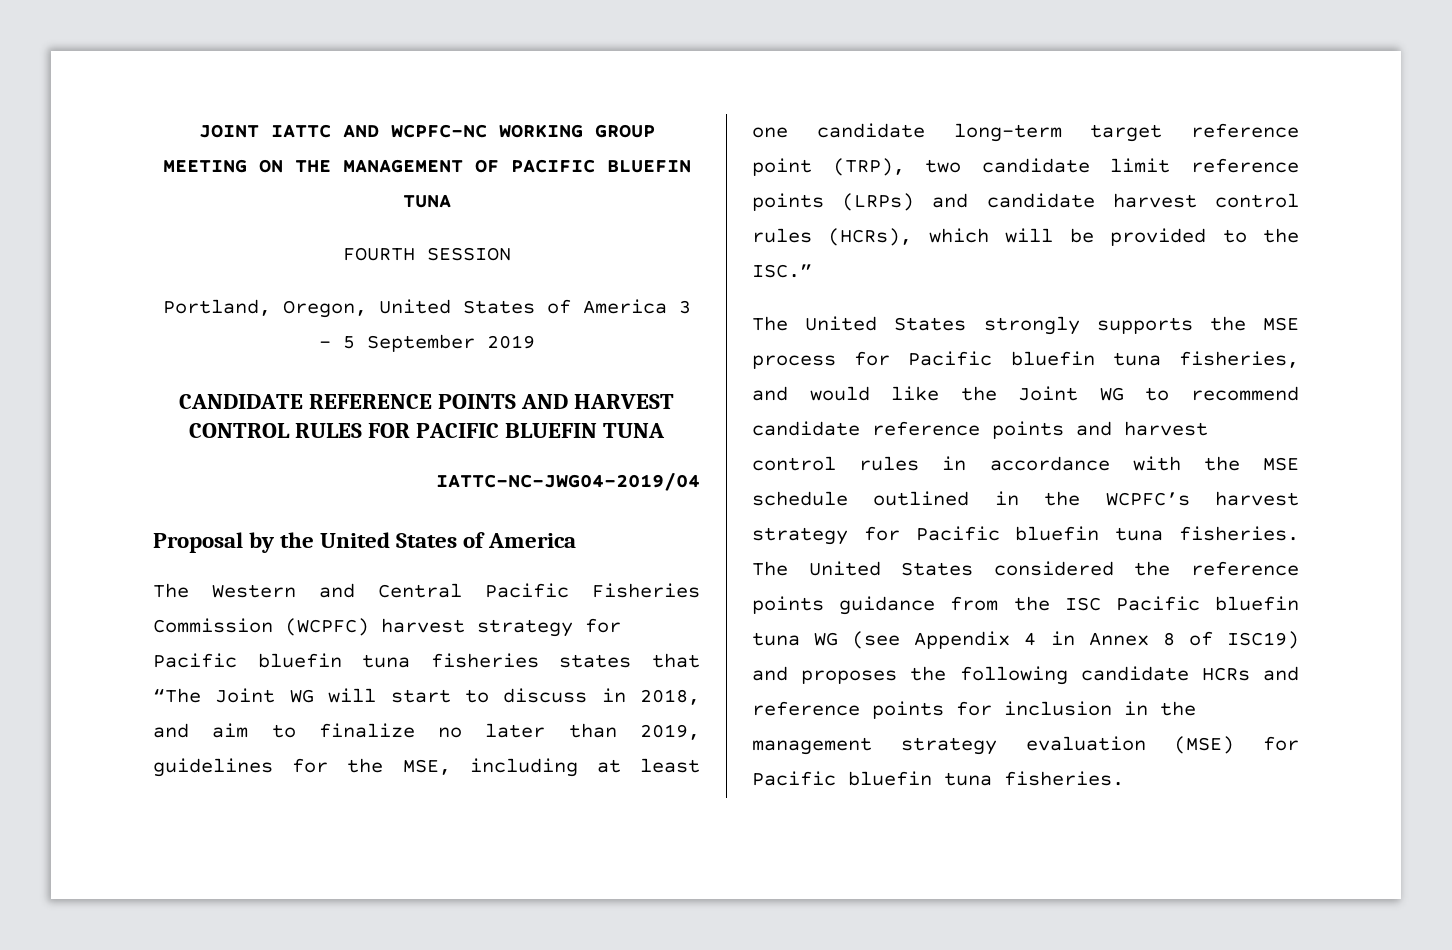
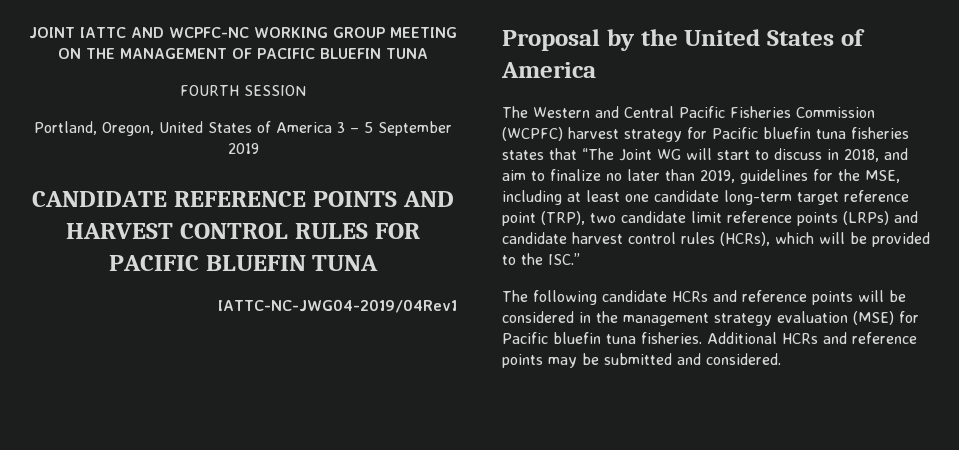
[436,473,700,491] IATTC-NC-JWG04-2019/04 -> [218,299,457,313] IATTC-NC-JWG04-2019/04Rev1
[805,316,1299,335] [752,351,1299,369] [752,386,1299,401] [752,421,1208,439] [752,456,1299,471] [752,491,1299,506] [752,526,1299,545] [752,561,1299,576] [752,596,1299,615] [752,631,1299,649] [752,666,947,684] United States strongly supports the MSE process for Pacific bluefin tuna fisheries, and would like the Joint WG to recommend candidate reference points and harvest control rules in accordance with the MSE schedule outlined in the WCPFC’s harvest strategy for Pacific bluefin tuna fisheries. The United States considered the reference points guidance from the ISC Pacific bluefin tuna WG (see Appendix 4 in Annex 8 of ISC19) and proposes the -> (528, 296) none
[956,701,1112,716] for inclusion -> [858,290,906,302] [502,311,574,323] will be considered
(1124, 778) none -> [707,332,917,344] [502,353,781,368] Additional HCRs and reference points may be submitted and considered.

